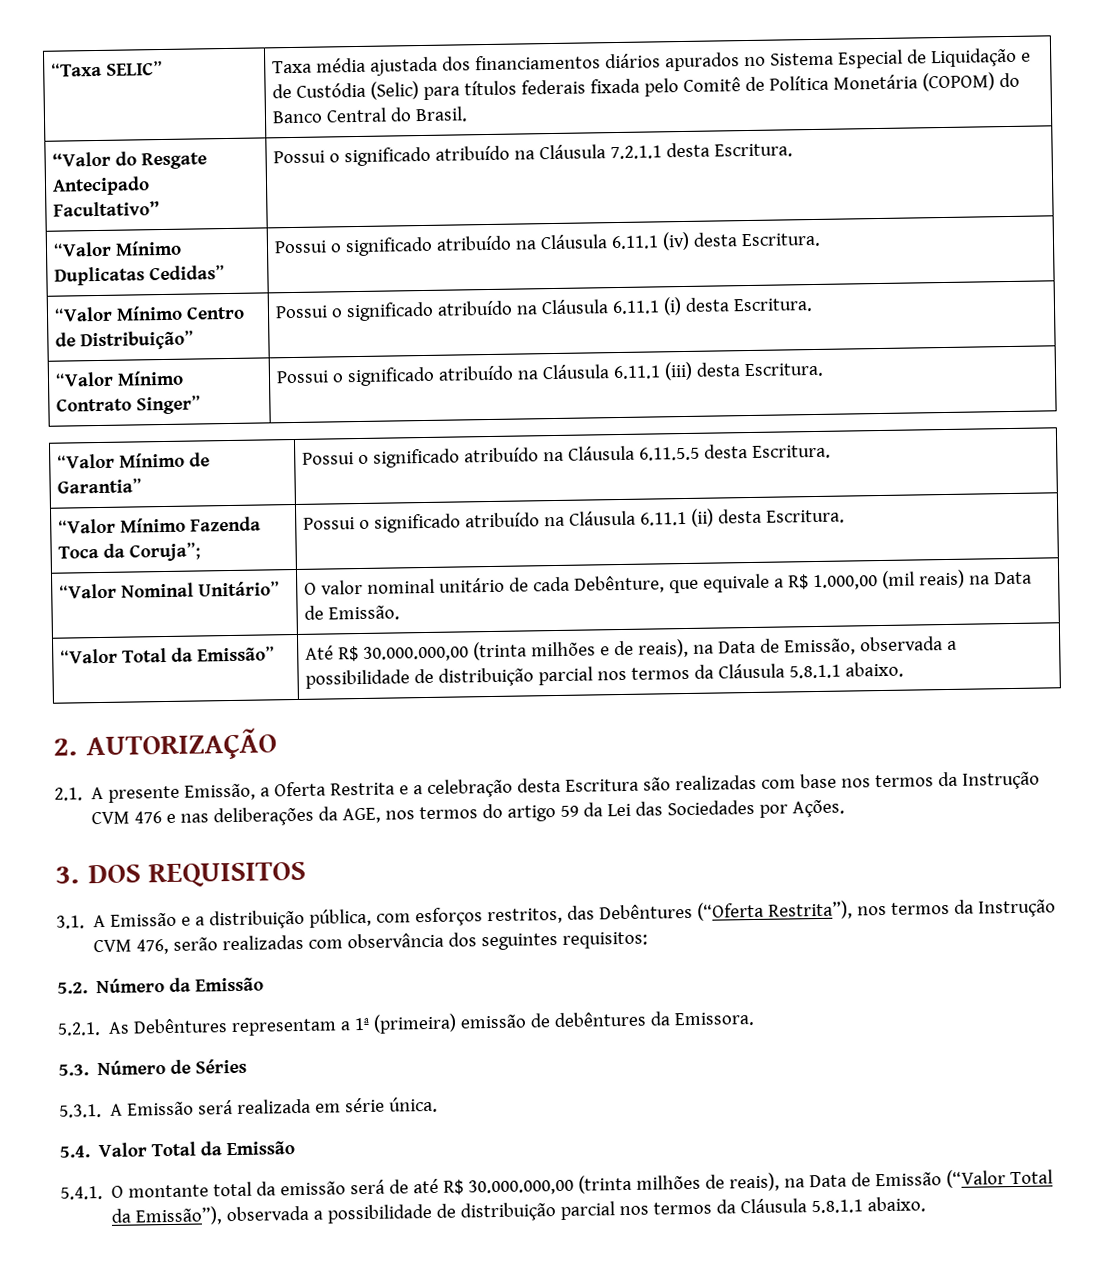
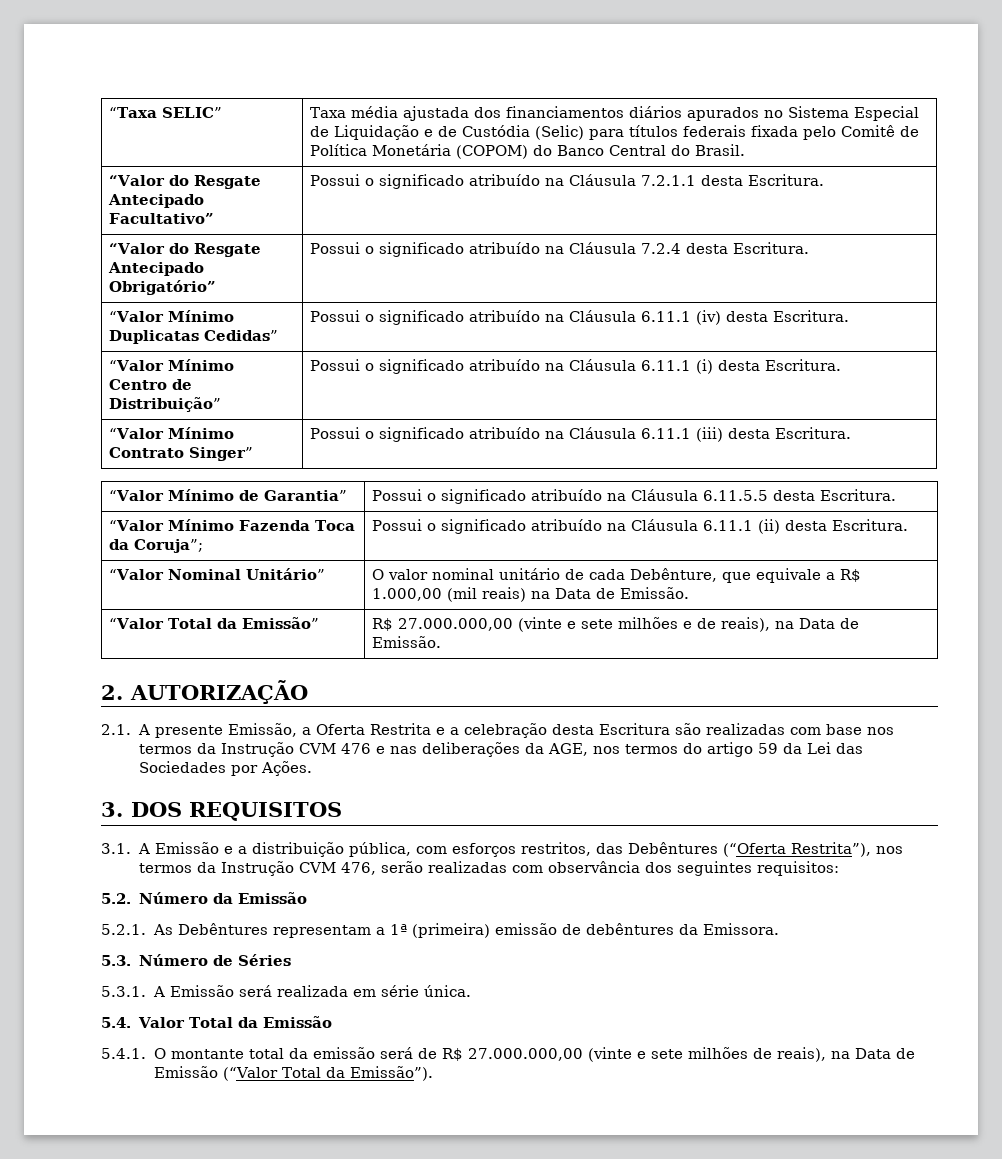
(793, 150) none -> [108,243,261,257] [107,262,204,276] [108,280,216,295] [309,242,809,257] // “Valor do Resgate Antecipado Obrigatório” | Possui o significado atribuído na Cláusula 7.2.4 desta Escritura.
[304,641,527,662] Até R$ 30.000.000,00 (trinta -> [371,617,613,632] R$ 27.000.000,00 (vinte e sete
[783,636,957,656] [304,661,904,689] Emissão, observada a possibilidade de distribuição parcial nos termos da Cláusula 5.8.1.1 abaixo. -> [371,636,441,648] Emissão.
[413,1174,633,1196] até R$ 30.000.000,00 (trinta -> [441,1047,683,1062] R$ 27.000.000,00 (vinte e sete
[135,1196,927,1226] Emissão”), observada a possibilidade de distribuição parcial nos termos da Cláusula 5.8.1.1 abaixo. -> [350,1066,434,1081] Emissão”).

